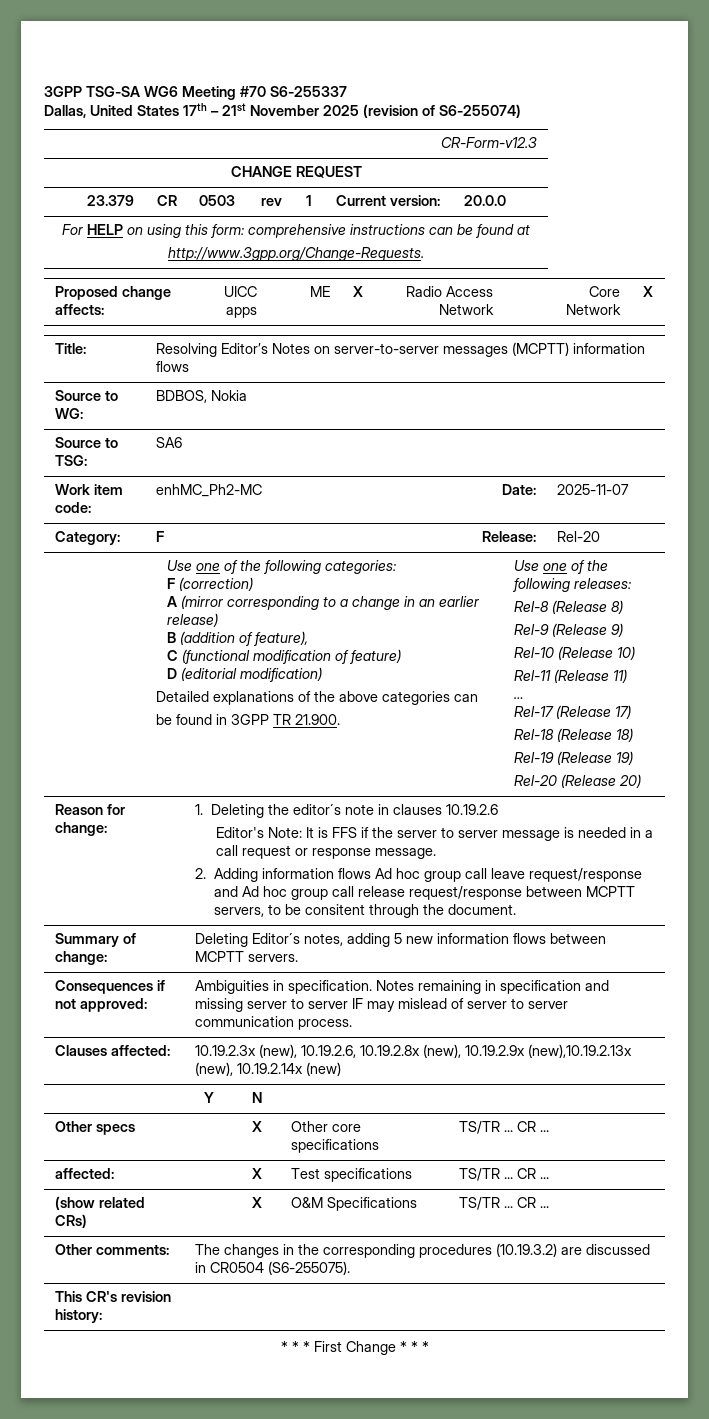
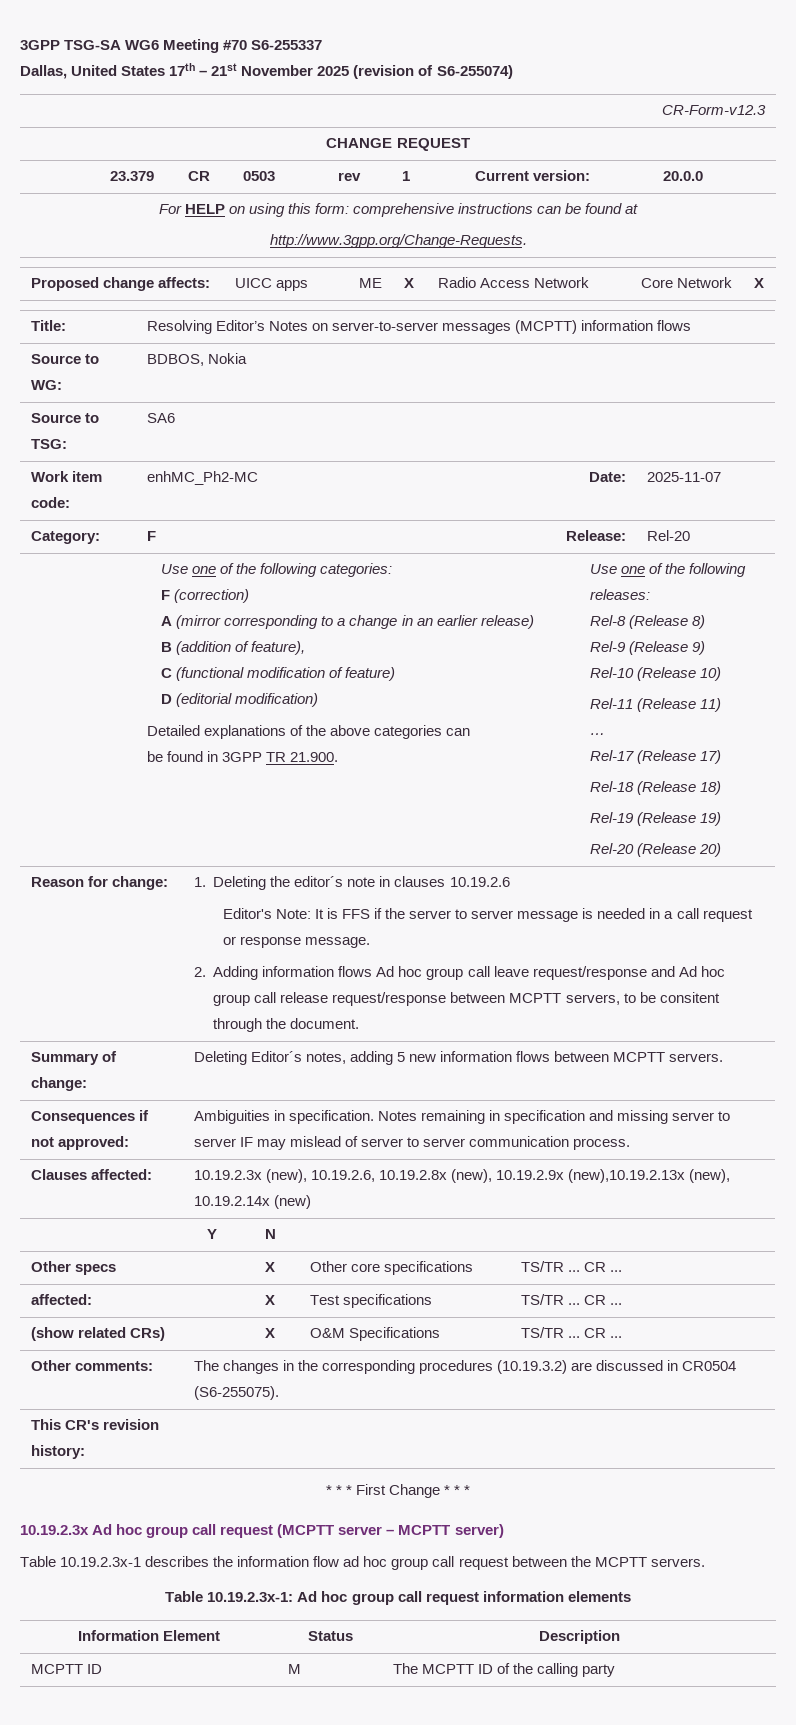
(429, 1346) none -> [20,1524,504,1538] [20,1556,705,1570] [165,1591,631,1605] [77,1630,221,1641] [307,1631,353,1641] [538,1630,620,1644] [30,1664,102,1674] [287,1664,301,1674] [392,1663,616,1677] // 10.19.2.3x Ad hoc group call request (MCPTT server – MCPTT server) // Table 10.19.2.3x-1 describes the information flow ad hoc group call request between the MCPTT servers. // Table 10.19.2.3x-1: Ad hoc group call request information elements // Information Element | Status | Description // MCPTT ID | M | The MCPTT ID of the calling party

